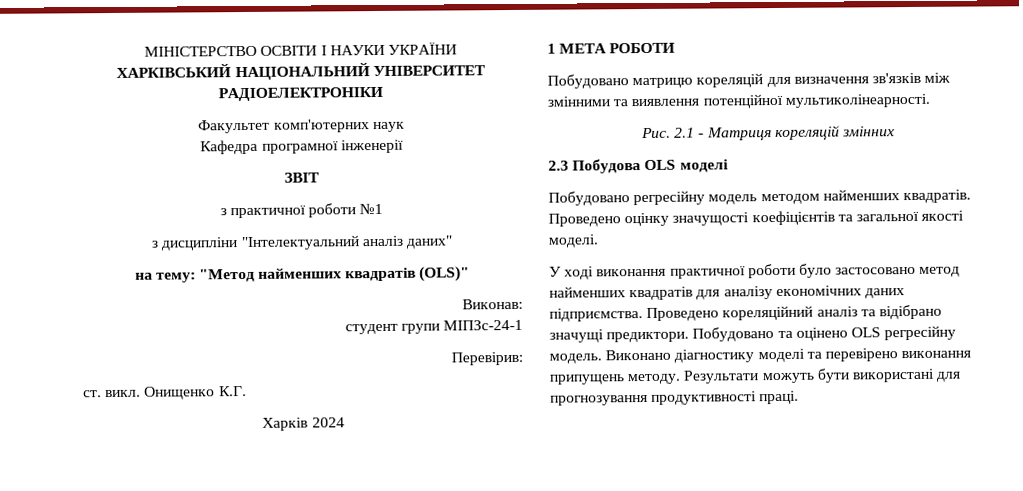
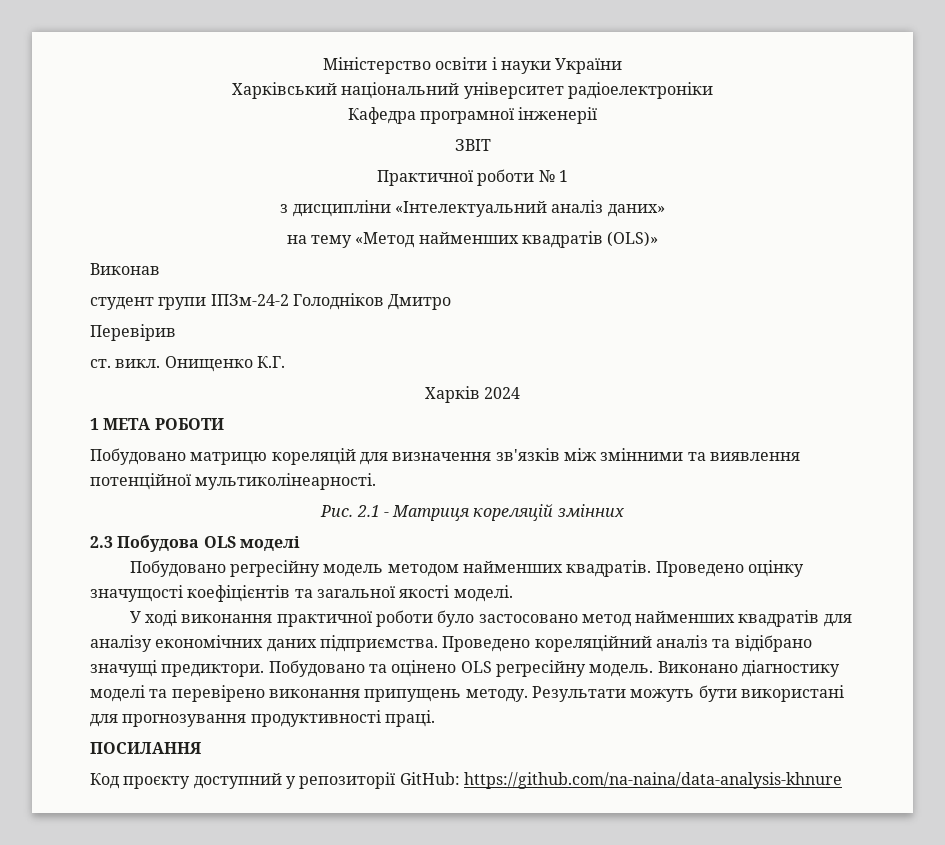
[144,42,457,57] [116,62,486,81] [218,86,383,102] [198,119,405,134] [200,139,404,155] [284,172,320,183] [219,202,384,219] [151,235,453,251] [134,266,471,283] [462,298,523,310] [344,319,523,335] [451,351,523,366] МІНІСТЕРСТВО ОСВІТИ І НАУКИ УКРАЇНИ // ХАРКІВСЬКИЙ НАЦІОНАЛЬНИЙ УНІВЕРСИТЕТ РАДІОЕЛЕКТРОНІКИ // Факультет комп'ютерних наук // Кафедра програмної інженерії // ЗВІТ // з практичної роботи №1 // з дисципліни "Інтелектуальний аналіз даних" // на тему: "Метод найменших квадратів (OLS)" // Виконав: // студент групи МІПЗс-24-1 // Перевірив: -> [322,57,623,74] [232,82,713,99] [347,107,598,124] [454,139,491,151] [377,169,568,186] [280,200,665,217] [286,231,659,248] [90,263,160,275] [90,293,452,310] [90,324,176,341] Міністерство освіти і науки України // Харківський національний університет радіоелектроніки // Кафедра програмної інженерії // ЗВІТ // Практичної роботи № 1 // з дисципліни «Інтелектуальний аналіз даних» // на тему «Метод найменших квадратів (OLS)» // Виконав // студент групи ІПЗм-24-2 Голодніков Дмитро // Перевірив
(800, 397) none -> [90,742,201,754] [90,772,842,789] // ПОСИЛАННЯ // Код проєкту доступний у репозиторії GitHub: https://github.com/na-naina/data-analysis-khnure

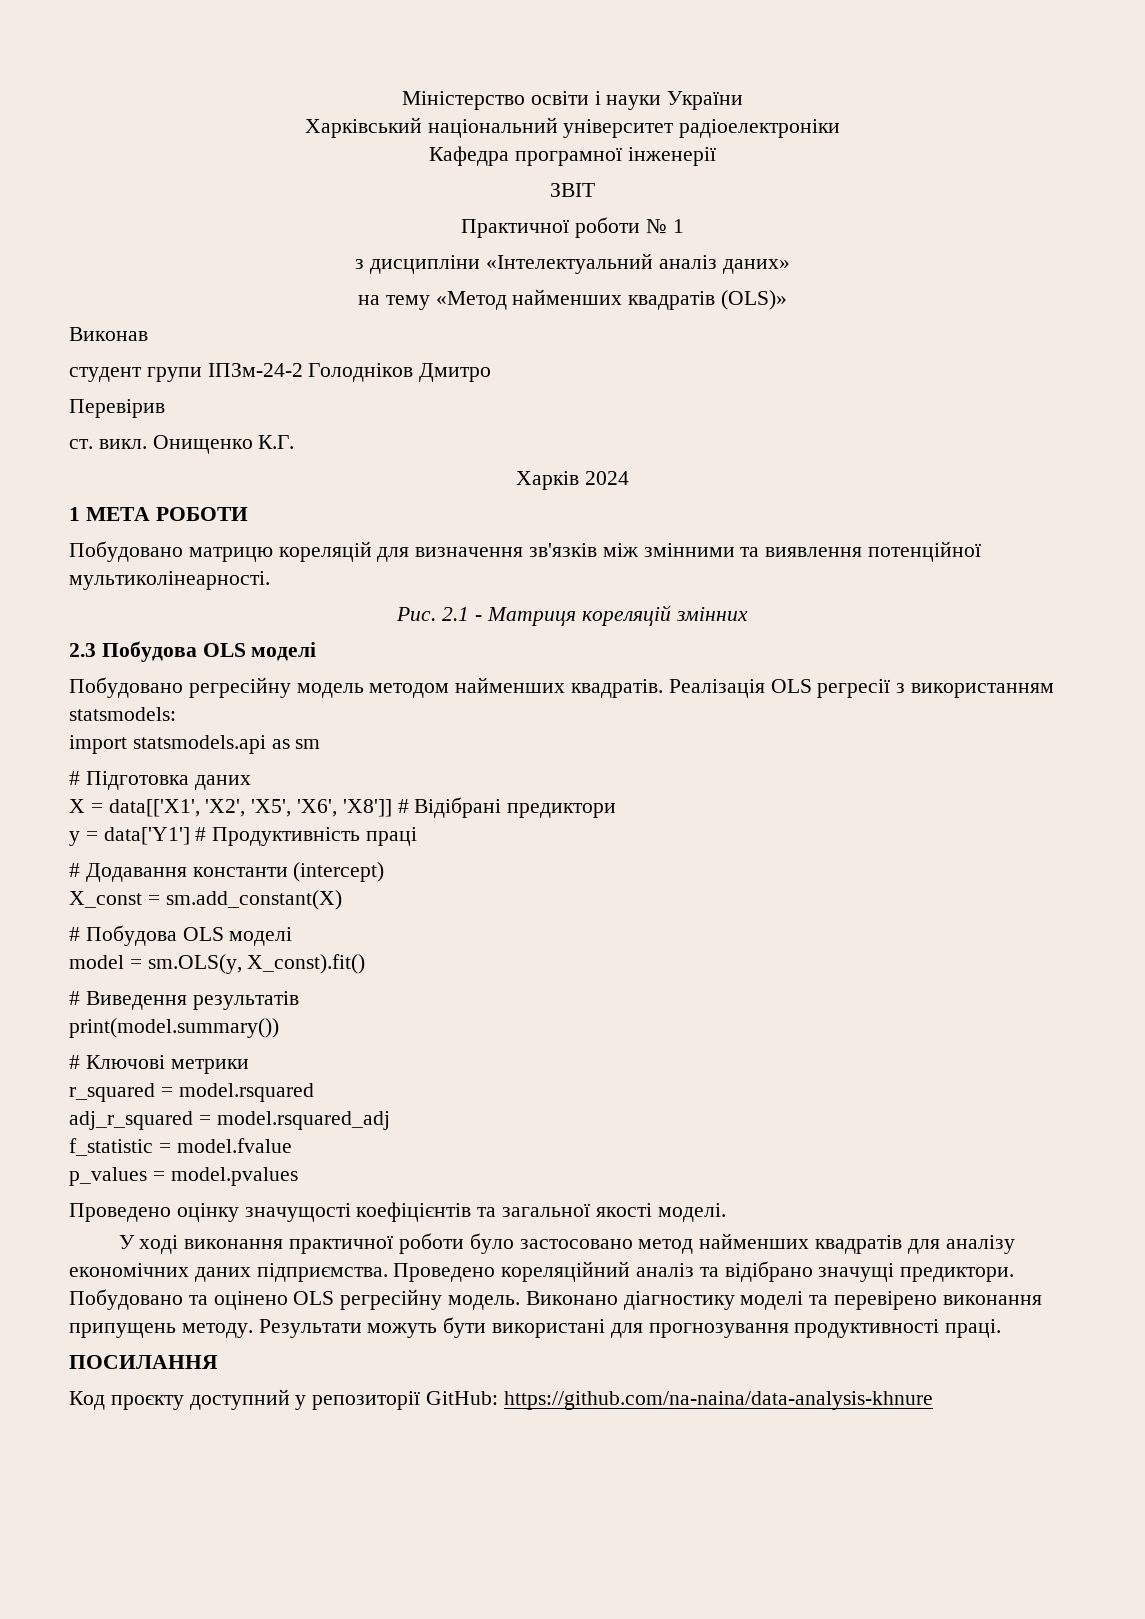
(652, 568) none -> [668,679,1055,698] [69,707,176,721] [69,735,321,754] [69,771,251,790] [69,797,617,818] [69,827,418,846] [69,862,385,882] [69,890,342,910] [69,925,293,946] [69,954,366,974] [69,991,299,1010] [69,1018,279,1038] [69,1055,249,1074] [69,1083,314,1102] [69,1111,390,1130] [69,1138,292,1156] [69,1167,298,1186] Реалізація OLS регресії з використанням statsmodels: // import statsmodels.api as sm // # Підготовка даних // X = data[['X1', 'X2', 'X5', 'X6', 'X8']] # Відібрані предиктори // y = data['Y1'] # Продуктивність праці // # Додавання константи (intercept) // X_const = sm.add_constant(X) // # Побудова OLS моделі // model = sm.OLS(y, X_const).fit() // # Виведення результатів // print(model.summary()) // # Ключові метрики // r_squared = model.rsquared // adj_r_squared = model.rsquared_adj // f_statistic = model.fvalue // p_values = model.pvalues //

